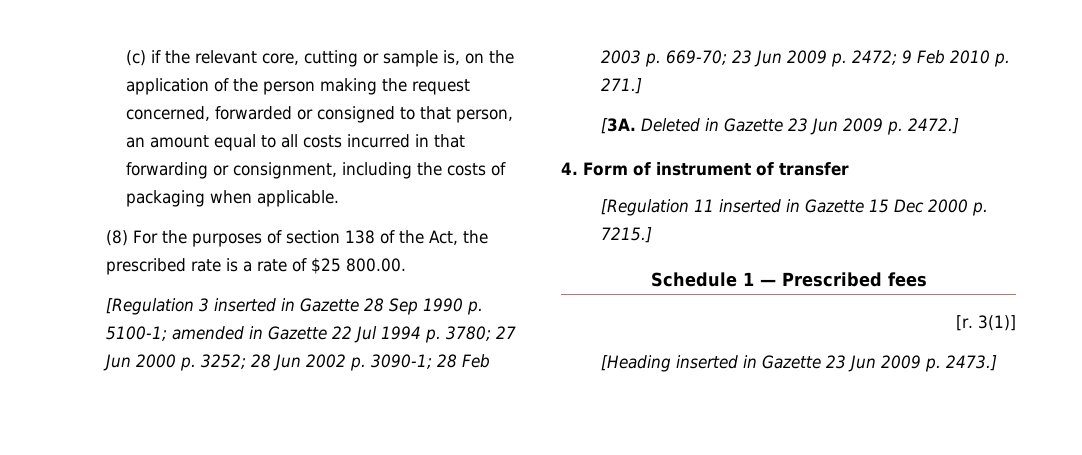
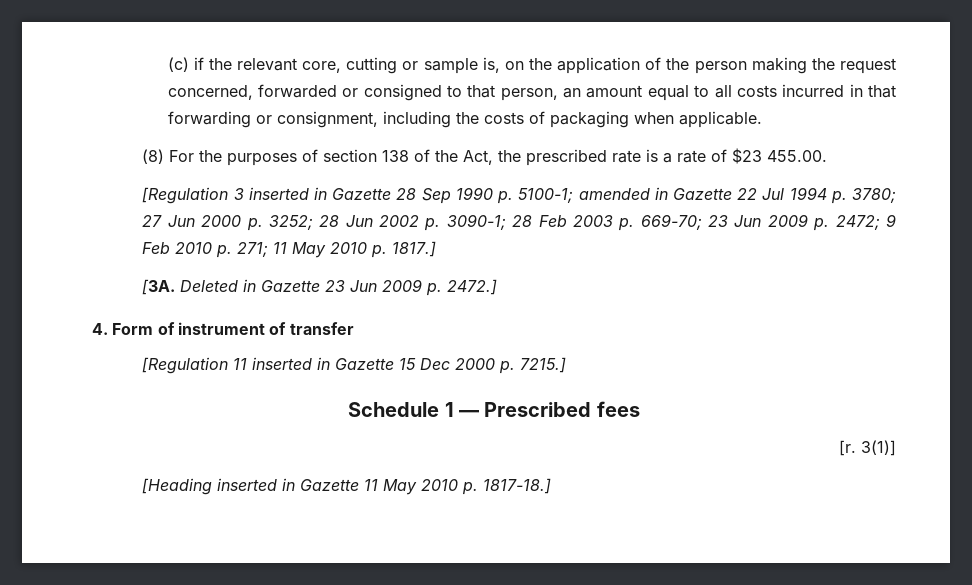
[310,258,406,274] $25 800.00. -> [732,148,828,164] $23 455.00.
[600,78,642,94] 271.] -> [237,241,437,258] 271; 11 May 2010 p. 1817.]
[825,355,997,372] 23 Jun 2009 p. 2473.] -> [364,478,552,495] 11 May 2010 p. 1817-18.]

